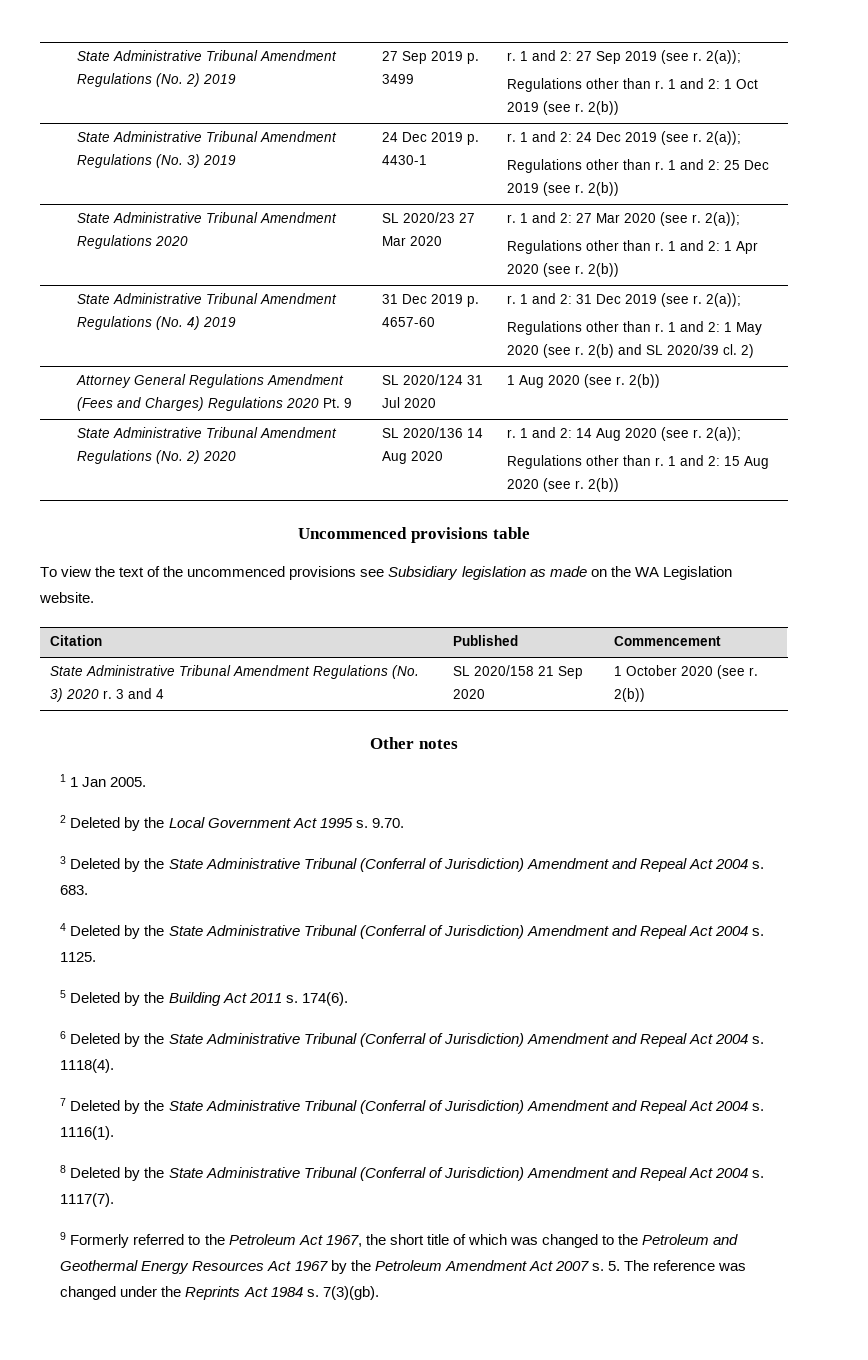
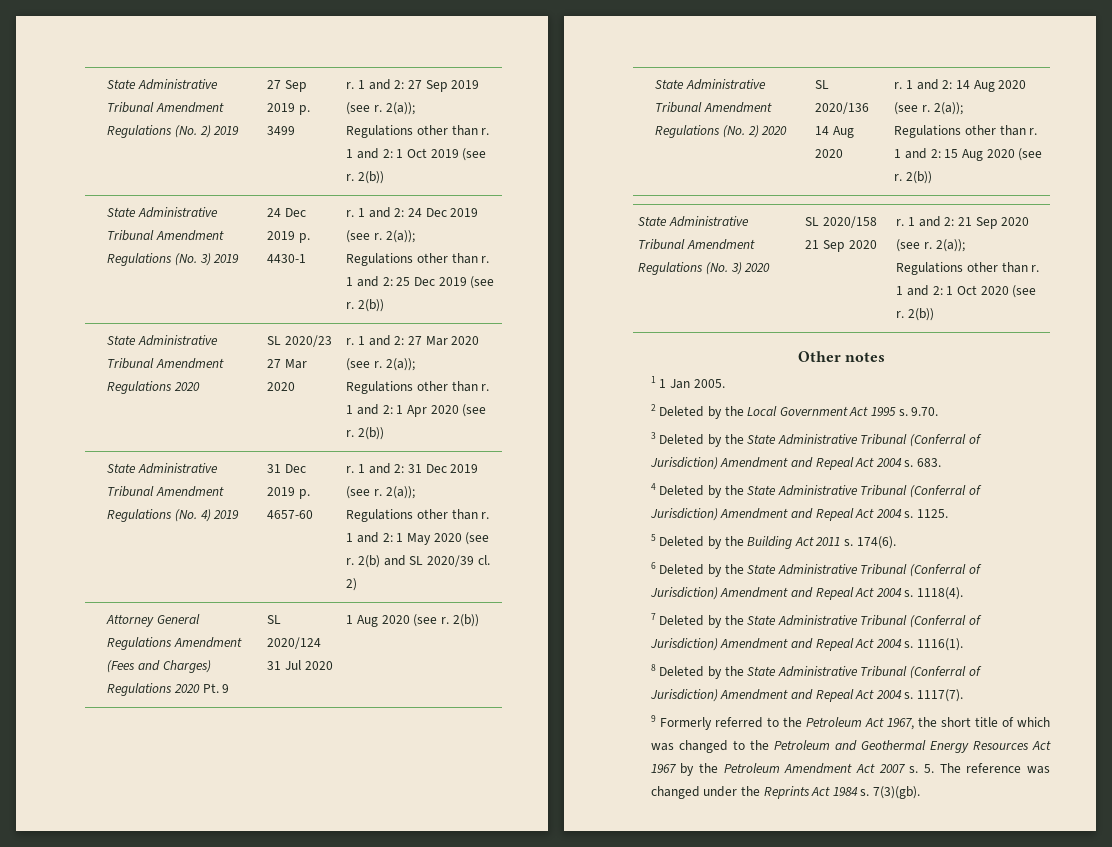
[298,527,530,543] [40,566,732,580] [39,592,94,603] [50,635,103,646] [453,635,519,646] [614,636,722,646] // Uncommenced provisions table // To view the text of the uncommenced provisions see Subsidiary legislation as made on the WA Legislation website. // Citation | Published | Commencement -> (933, 177) none
[103,688,165,699] r. 3 and 4 -> (771, 267) none
[614,665,678,676] 1 October -> [896,216,1030,229] [896,239,965,252] [896,262,1040,275] [896,285,977,296] r. 1 and 2: 21 Sep 2020 (see r. 2(a)); // Regulations other than r. 1 and 2: 1 Oct

